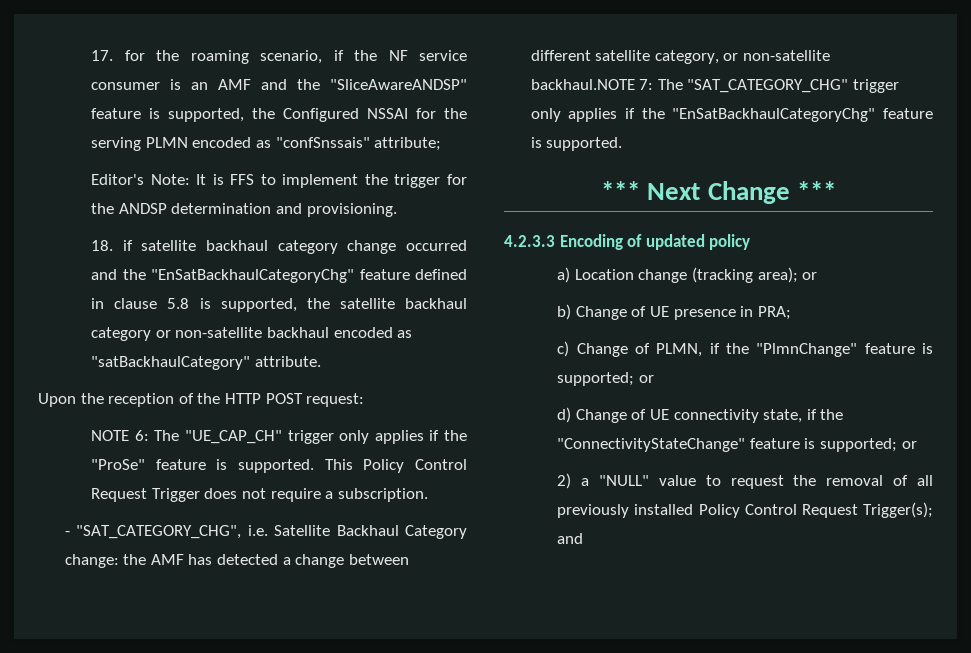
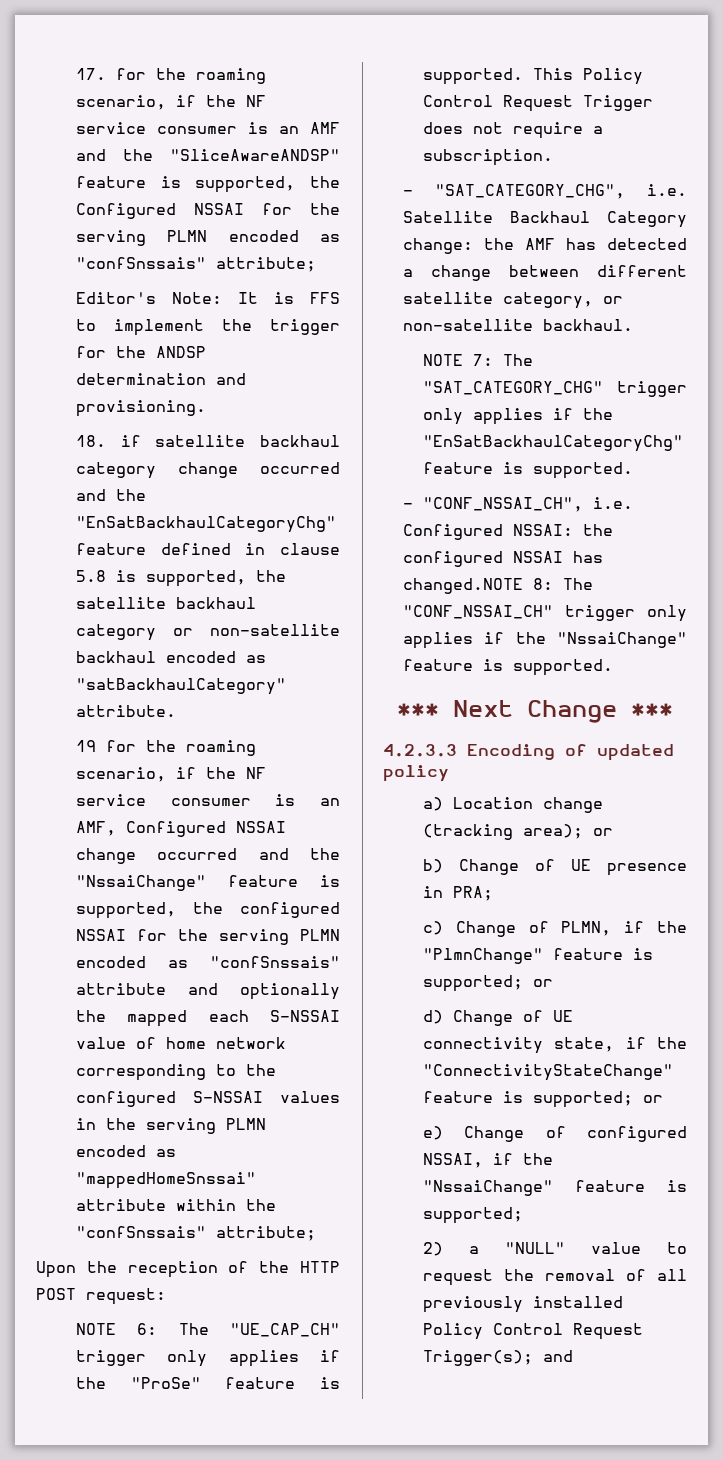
(321, 361) none -> [76,740,257,756] [76,767,267,782] [76,794,340,806] [76,821,287,837] [76,848,340,864] [76,875,340,891] [76,902,340,919] [76,929,340,945] [76,956,340,968] [76,983,340,1000] [76,1010,340,1027] [76,1037,287,1049] [76,1064,277,1081] [76,1091,340,1107] [76,1118,267,1134] [76,1145,177,1157] [76,1172,257,1189] [76,1199,277,1211] [76,1226,317,1241] // 19 for the roaming scenario, if the NF service consumer is an AMF, Configured NSSAI change occurred and the "NssaiChange" feature is supported, the configured NSSAI for the serving PLMN encoded as "confSnssais" attribute and optionally the mapped each S-NSSAI value of home network corresponding to the configured S-NSSAI values in the serving PLMN encoded as "mappedHomeSnssai" attribute within the "confSnssais" attribute;
[530,79,635,90] backhaul.NOTE -> [543,319,634,331] [423,354,464,366] backhaul. // NOTE
(623, 144) none -> [403,497,634,512] [403,524,614,540] [403,551,604,567] [403,578,594,594] [403,605,687,622] [403,632,687,649] [403,659,614,676] // - "CONF_NSSAI_CH", i.e. Configured NSSAI: the configured NSSAI has changed.NOTE 8: The "CONF_NSSAI_CH" trigger only applies if the "NssaiChange" feature is supported.
(917, 445) none -> [423,1126,687,1142] [423,1153,554,1168] [423,1180,687,1196] [423,1207,524,1224] // e) Change of configured NSSAI, if the "NssaiChange" feature is supported;

